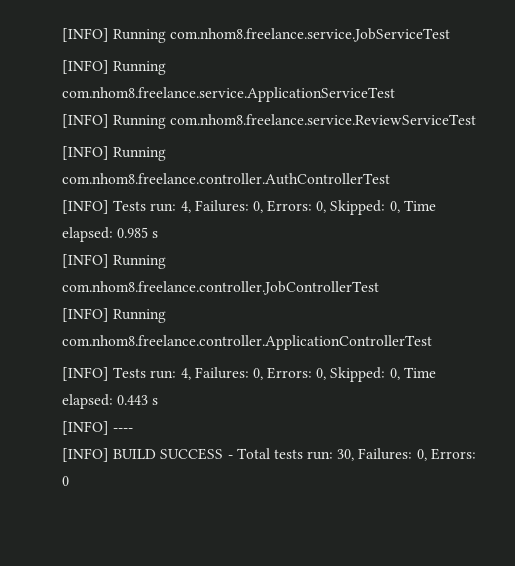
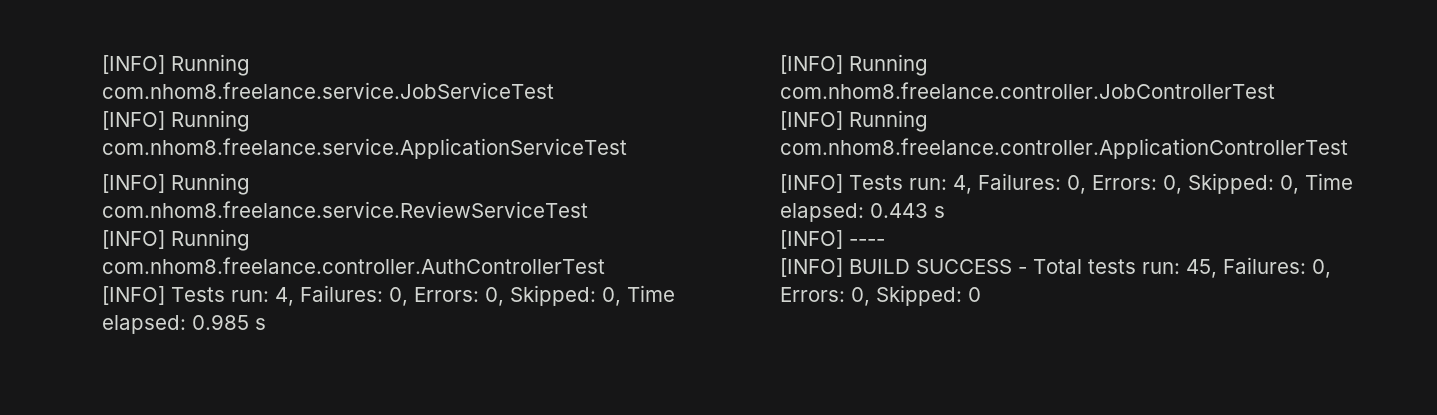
[337,448,476,461] 30, Failures: 0, Errors: -> [1186,257,1332,278] [780,285,963,306] 45, Failures: 0, Errors: 0, Skipped:

